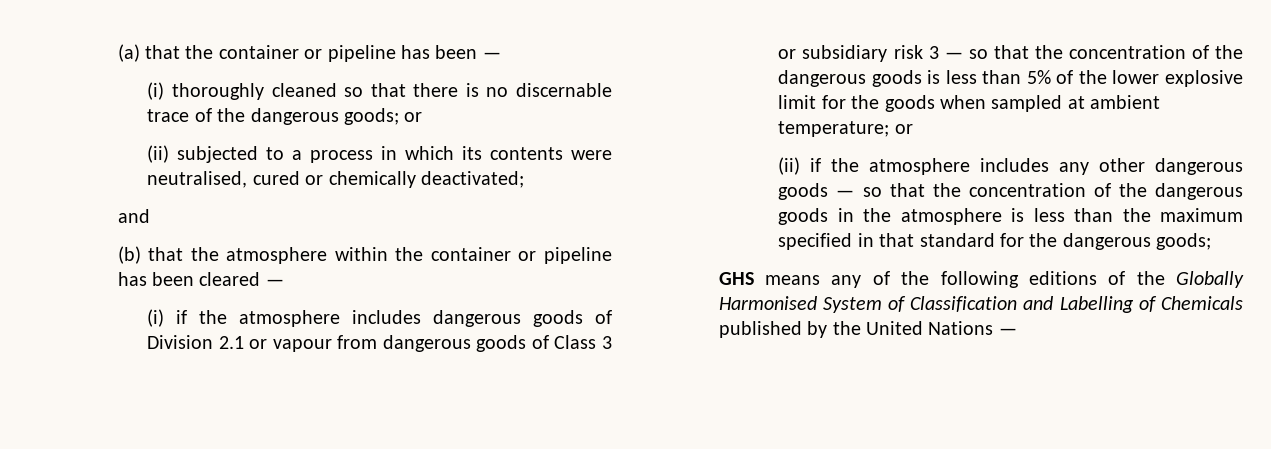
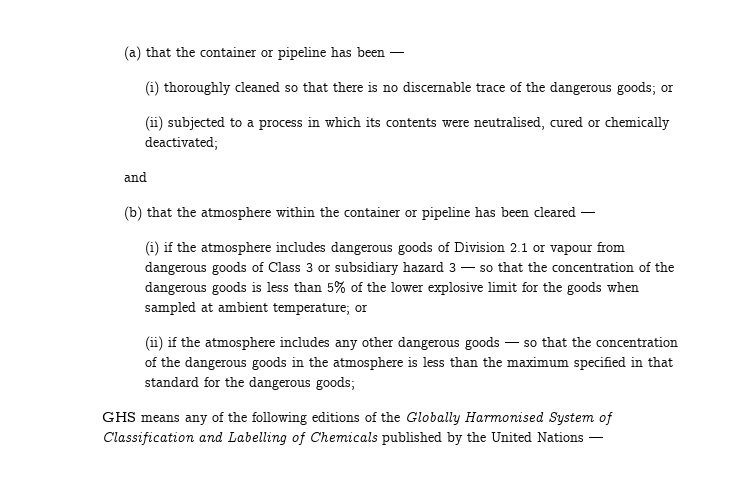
[893,45,923,59] risk -> [402,262,444,272] hazard

